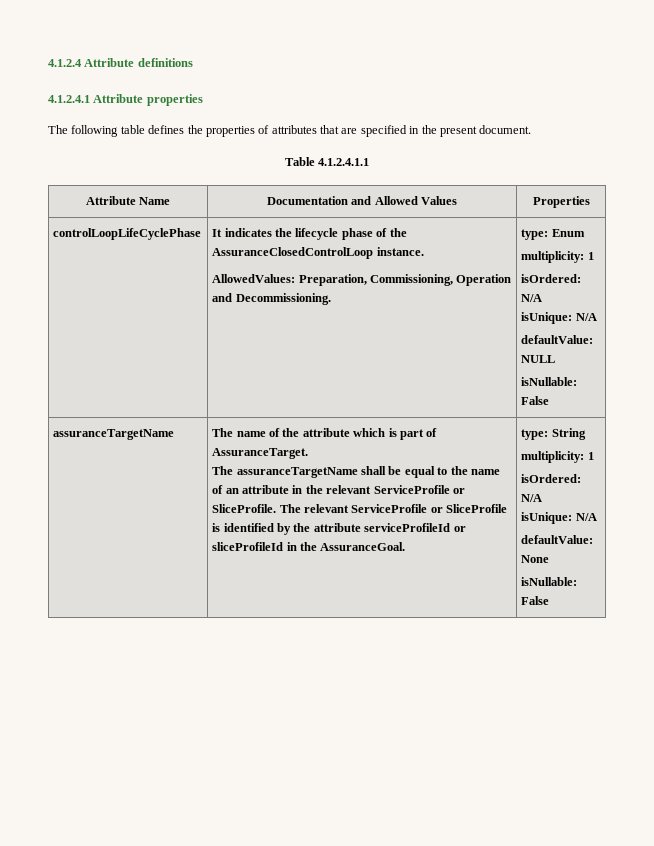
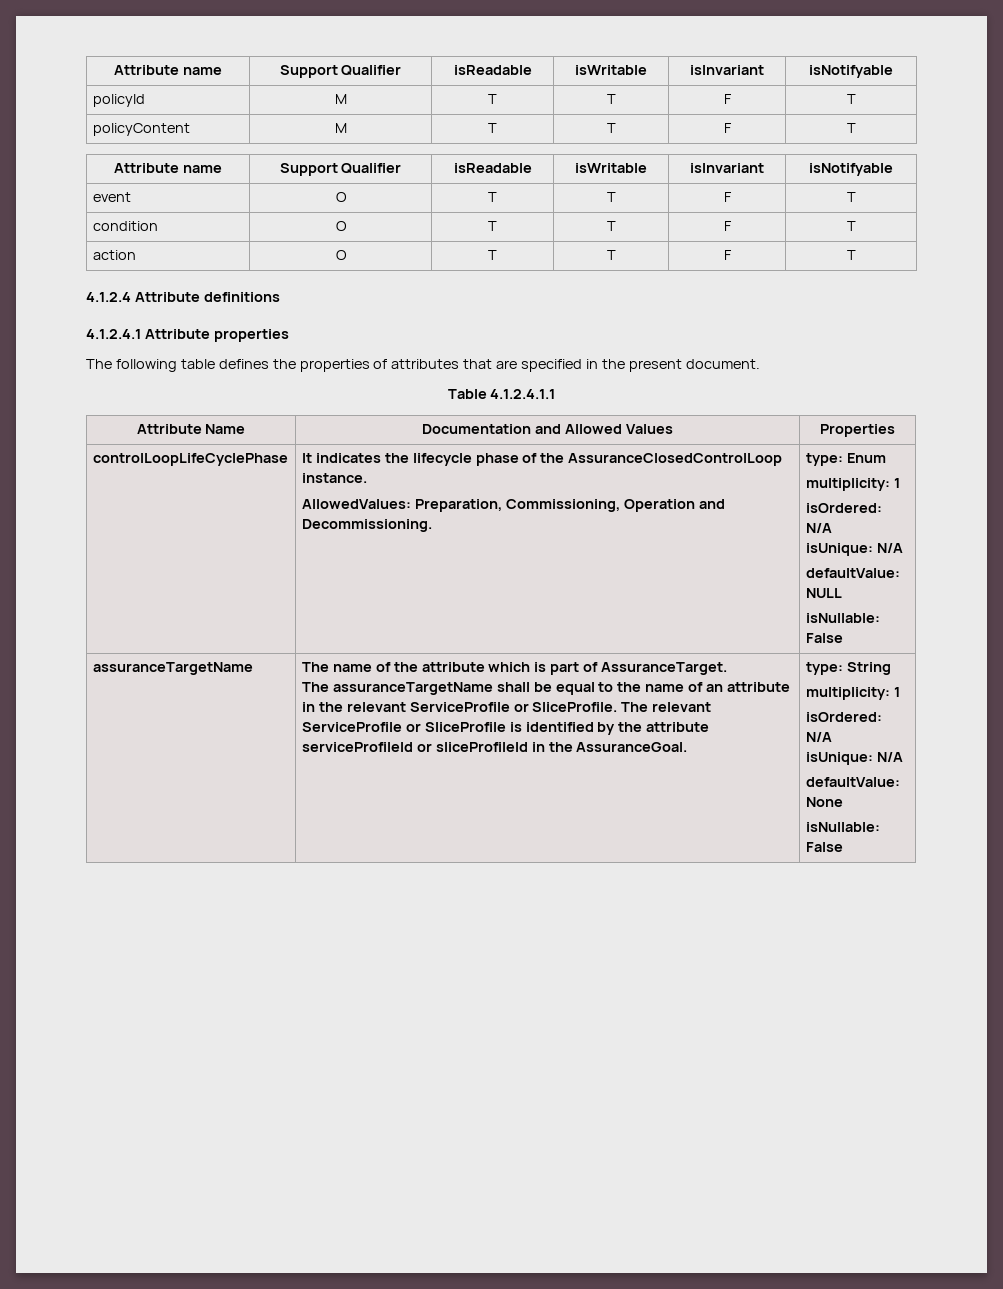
(48, 63) none -> [114,65,222,75] [279,65,402,78] [453,65,532,75] [575,65,647,75] [690,65,764,75] [809,65,893,78] [92,94,145,107] [334,94,347,104] [488,94,497,104] [606,94,616,104] [723,94,732,104] [846,94,856,104] [92,123,190,136] [334,123,347,133] [488,123,497,133] [606,123,616,133] [723,123,732,133] [846,123,856,133] [114,163,222,173] [279,163,402,176] [453,163,532,173] [575,163,647,173] [690,163,764,173] [809,163,893,176] [92,192,131,202] [335,192,347,202] [488,192,497,202] [606,192,616,202] [723,192,732,202] [846,192,856,202] [92,221,158,231] [335,221,347,231] [488,221,497,231] [606,221,616,231] [723,221,732,231] [846,221,856,231] [92,250,136,260] [335,250,347,260] [488,250,497,260] [606,250,616,260] [723,250,732,260] [846,250,856,260] Attribute name | Support Qualifier | isReadable | isWritable | isInvariant | isNotifyable // policyId | M | T | T | F | T // policyContent | M | T | T | F | T // Attribute name | Support Qualifier | isReadable | isWritable | isInvariant | isNotifyable // event | O | T | T | F | T // condition | O | T | T | F | T // action | O | T | T | F | T //

